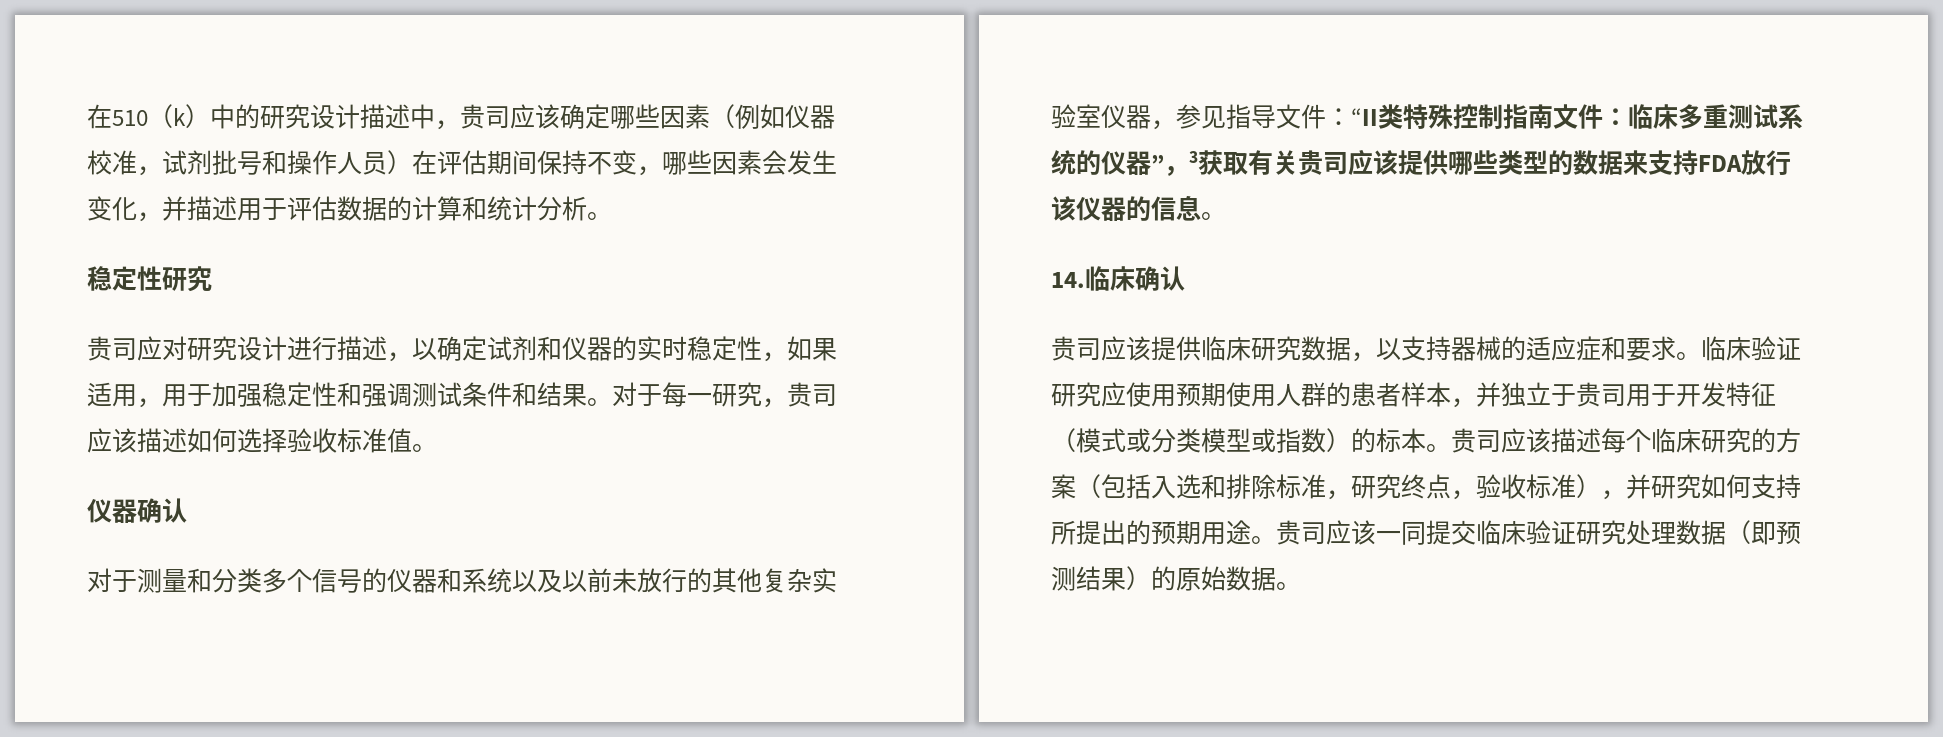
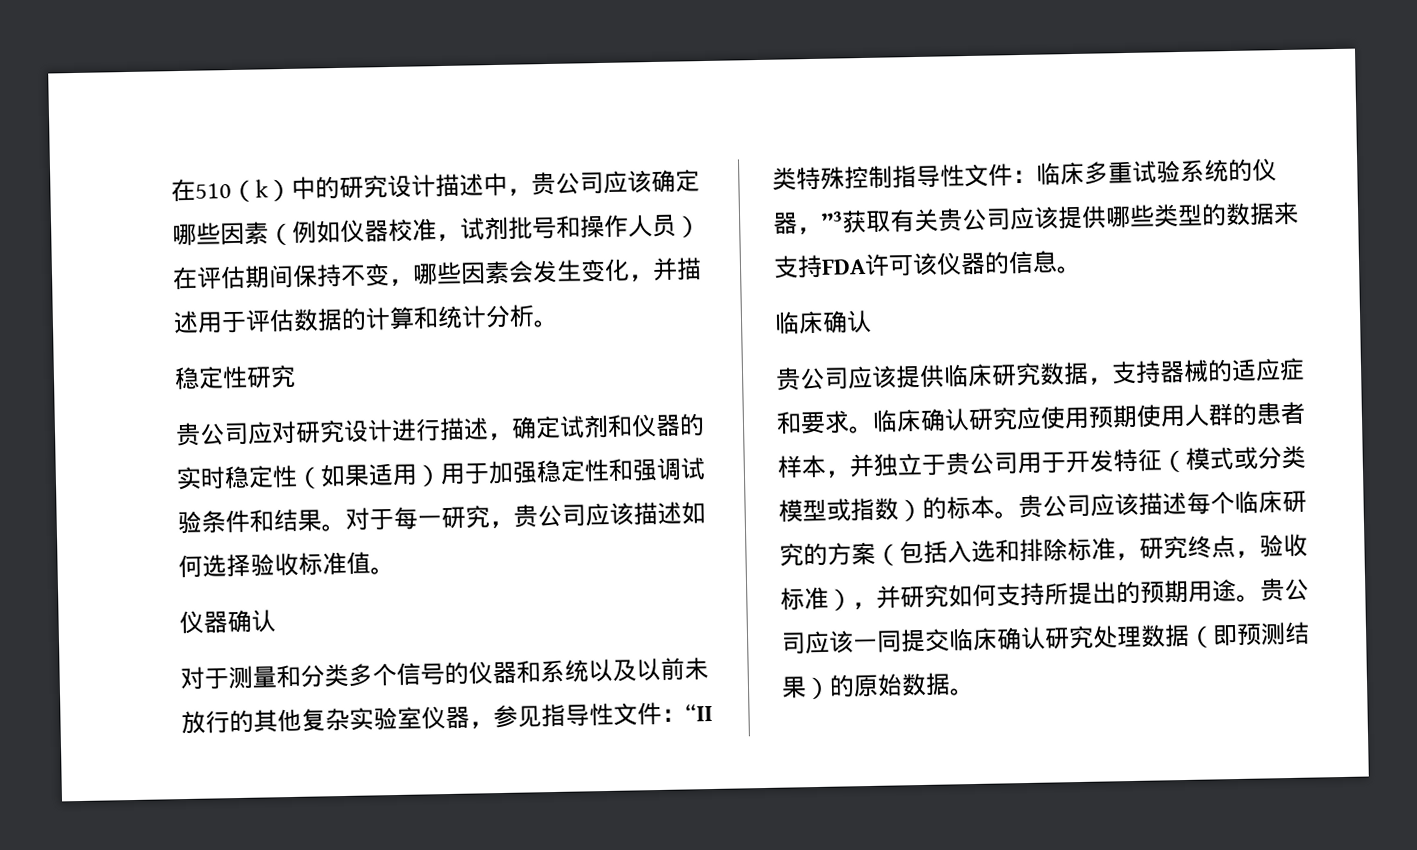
(485, 116) none -> [555,172,580,195] 公
(112, 348) none -> [199,423,225,446] 公
[412,338,437,360] 以 -> (513, 436) none
[762,352,787,362] ， -> [296,466,322,489] （
[137,398,162,408] ， -> [416,464,442,487] ）
[412,382,462,407] 测试 -> [680,457,706,481] [177,510,202,535] 试验
(812, 394) none -> [537,504,562,528] 公
(1276, 116) none -> [589,702,614,727] 性
[1528,104,1553,129] 南 -> [916,164,965,188] 导性
[1728,104,1778,129] 测试 -> [1132,159,1181,184] 试验
[1151,155,1189,176] [1189,151,1198,163] ”，3 -> [797,211,843,235] ，”3
(1323, 162) none -> [961,208,987,232] 公
[1741,150,1791,176] 放行 -> [864,253,914,277] 许可
[1051,272,1085,288] 14. -> (1082, 269) none
(1076, 348) none -> [799,367,825,391] 公
[1376,338,1401,360] 以 -> (1113, 381) none
[1751,336,1801,361] 验证 -> [920,408,970,432] 确认
(1601, 394) none -> [969,452,994,476] 公
(1476, 440) none -> [1042,495,1067,518] 公
(1301, 532) none -> [1284,578,1309,602] 公
[1526,520,1576,545] 验证 -> [996,626,1046,651] 确认

